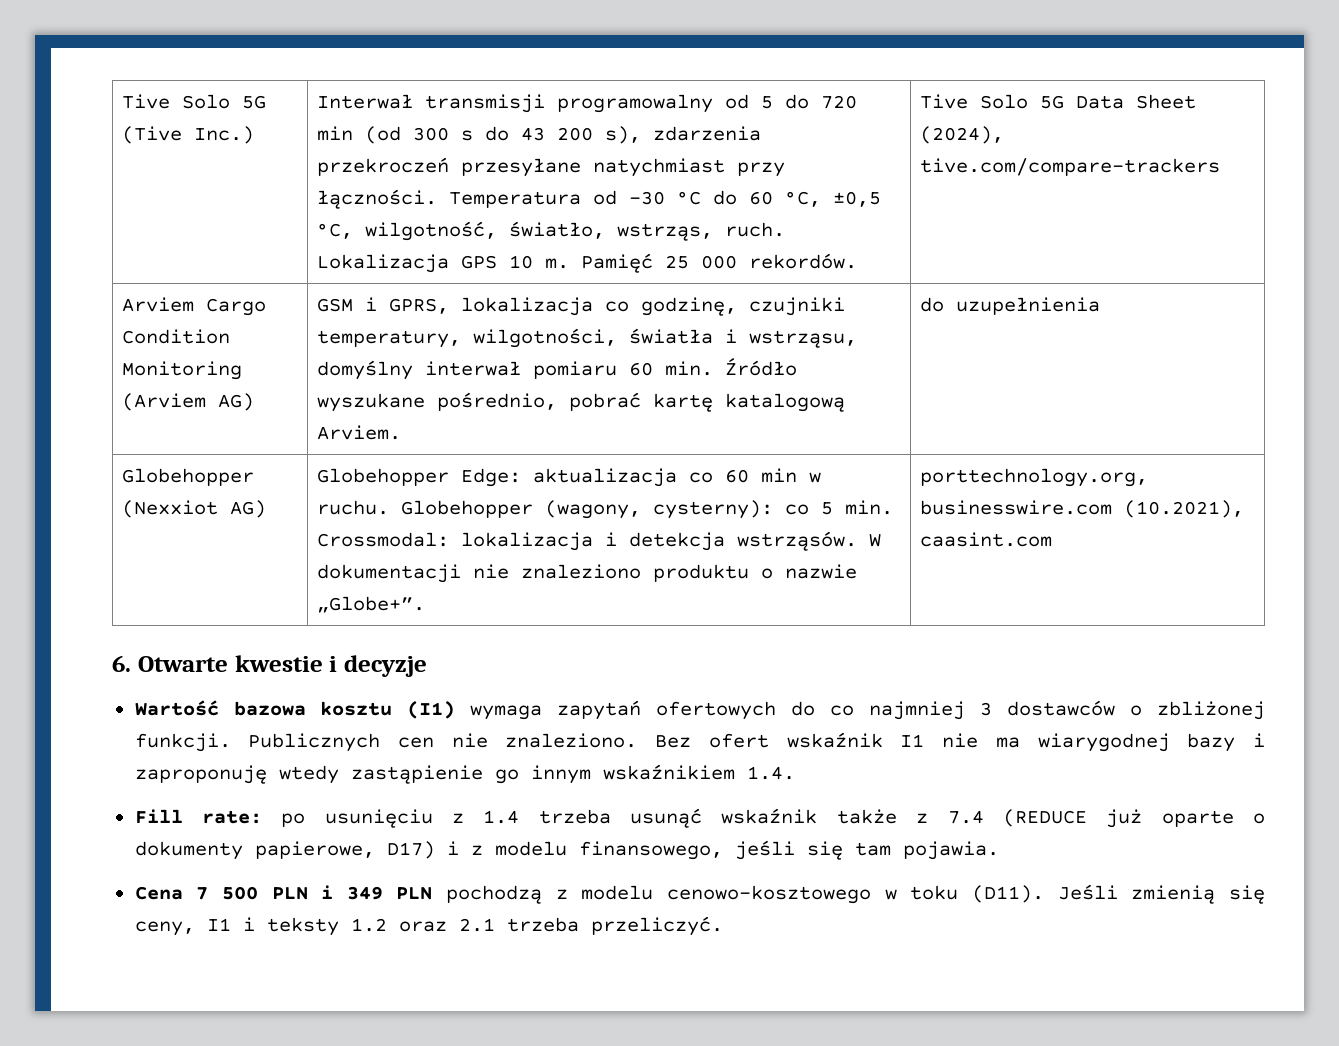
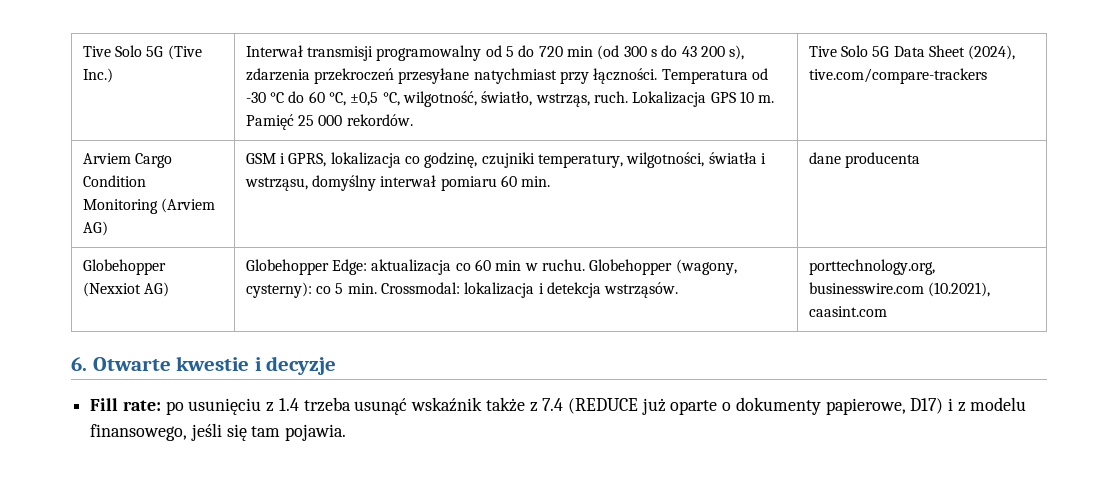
[725,358,798,376] [317,392,846,412] [317,425,402,440] [920,297,1101,315] Źródło wyszukane pośrednio, pobrać kartę katalogową Arviem. | do uzupełnienia -> [808,152,921,168] | dane producenta
[869,533,882,547] [317,564,858,583] [317,596,426,613] W dokumentacji nie znaleziono produktu o nazwie „Globe+”. -> (679, 290) none
[134,700,1266,720] [134,732,1265,752] [134,764,795,784] // Wartość bazowa kosztu (I1) wymaga zapytań ofertowych do co najmniej 3 dostawców o zbliżonej funkcji. Publicznych cen nie znaleziono. Bez ofert wskaźnik I1 nie ma wiarygodnej bazy i zaproponuję wtedy zastąpienie go innym wskaźnikiem 1.4. -> (337, 365) none
[134,884,1266,904] [134,916,723,936] // Cena 7 500 PLN i 349 PLN pochodzą z modelu cenowo-kosztowego w toku (D11). Jeśli zmienią się ceny, I1 i teksty 1.2 oraz 2.1 trzeba przeliczyć. -> (347, 432) none

